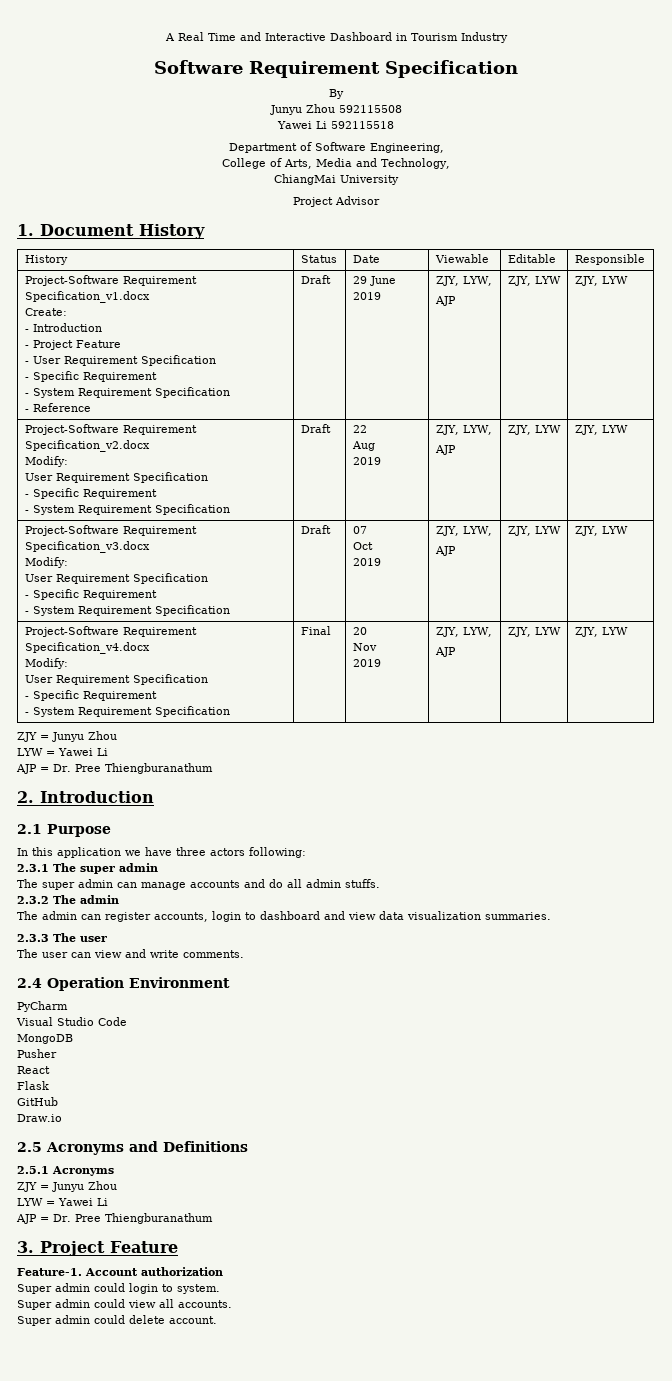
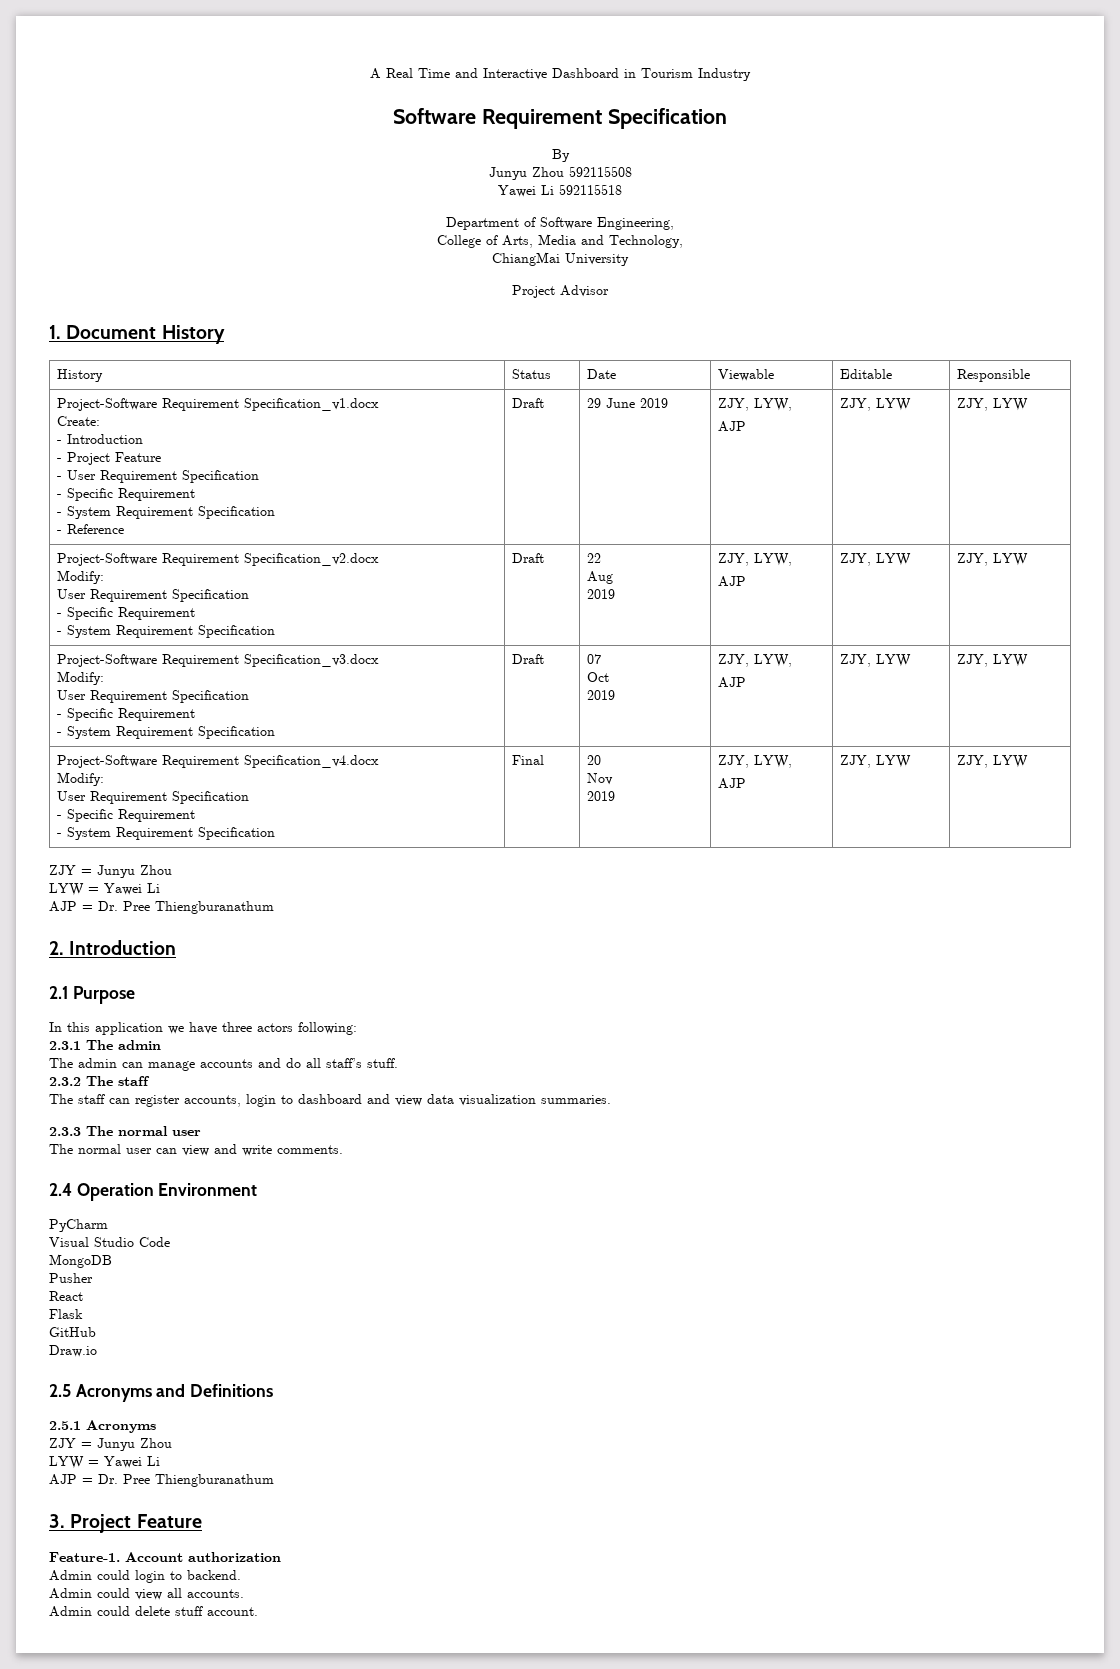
[80,863,158,874] [17,879,75,890] super admin // The super -> [118,1040,161,1050] [49,1058,73,1068] admin // The
[306,879,380,888] admin stuffs. -> [326,1058,398,1068] staff’s stuff.
[80,895,119,904] [17,911,77,920] admin // The admin -> [118,1076,150,1086] [49,1094,105,1104] staff // The staff
(76, 937) none -> [118,1126,168,1136] normal
(38, 953) none -> [78,1144,121,1154] normal
[17,1283,90,1294] Super admin -> [49,1570,92,1581] Admin
[177,1284,220,1294] [17,1299,90,1310] system. // Super admin -> [187,1570,241,1580] [49,1588,92,1599] backend. // Admin
[17,1315,90,1326] Super admin -> [49,1606,92,1617] Admin
(165, 1319) none -> [175,1606,203,1616] stuff

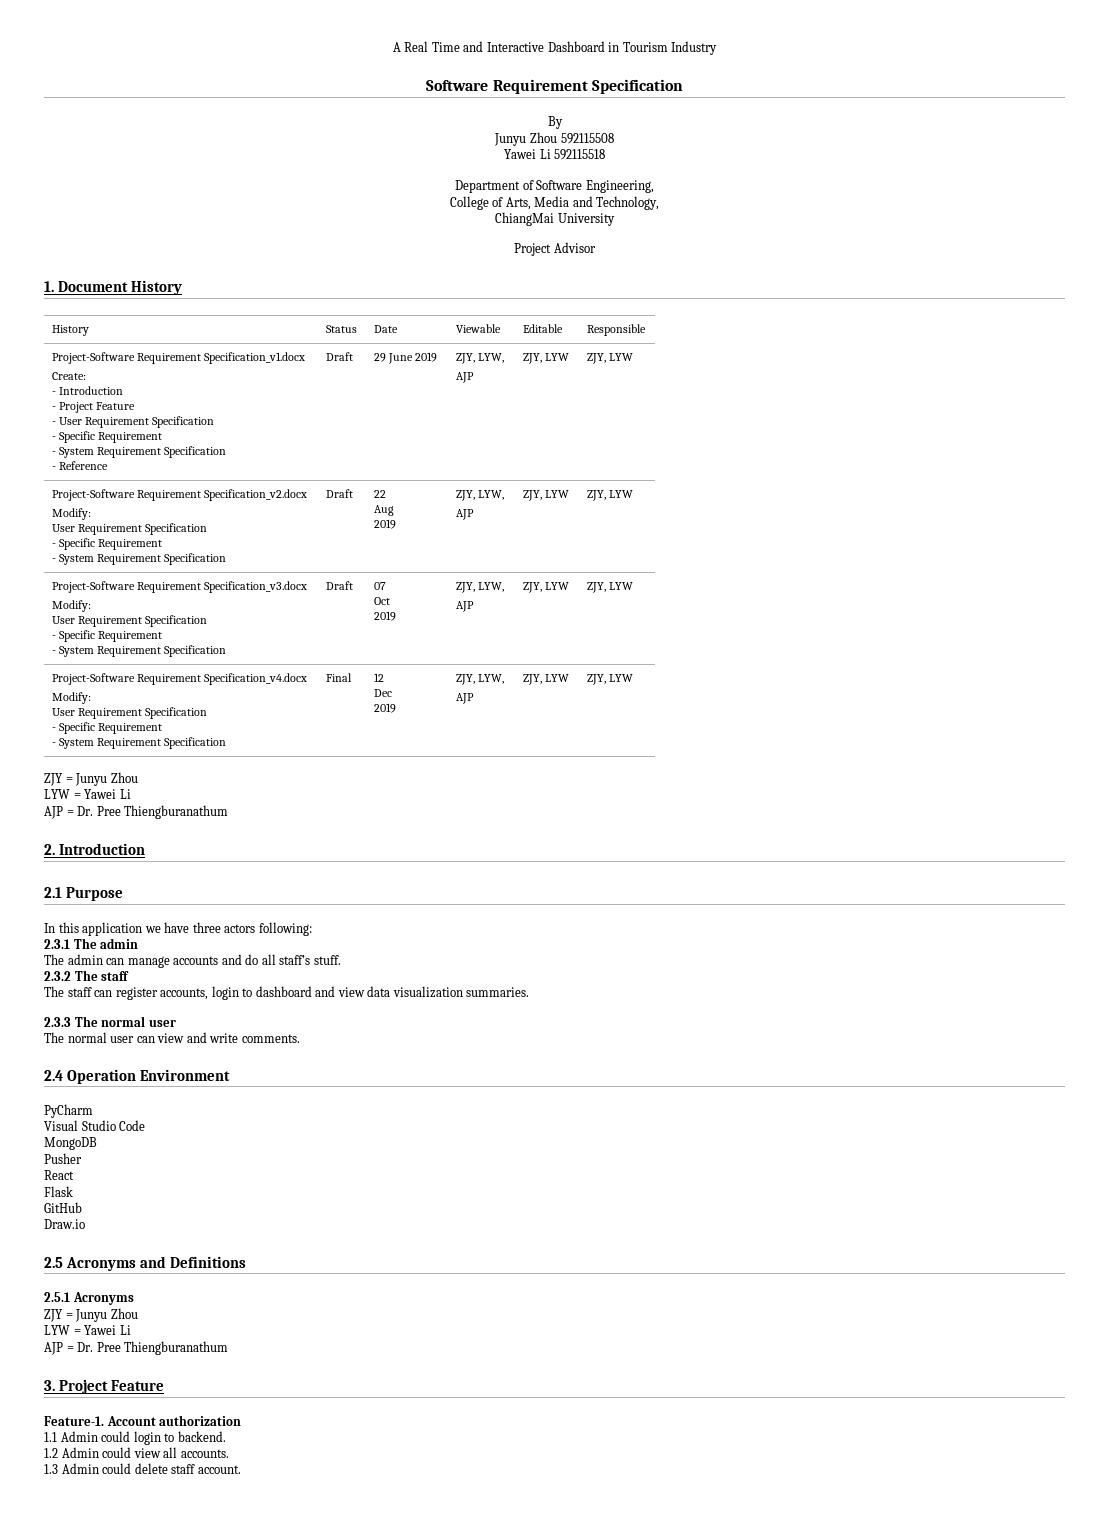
[586,755,601,765] [586,773,613,785] 20 // Nov -> [374,673,385,682] [374,689,393,697] 12 // Dec
(281, 1557) none -> [44,1432,57,1442] 1.1
(241, 1575) none -> [44,1448,58,1458] 1.2
(244, 1593) none -> [44,1464,58,1474] 1.3
[175,1606,203,1616] stuff -> [171,1464,196,1474] staff

